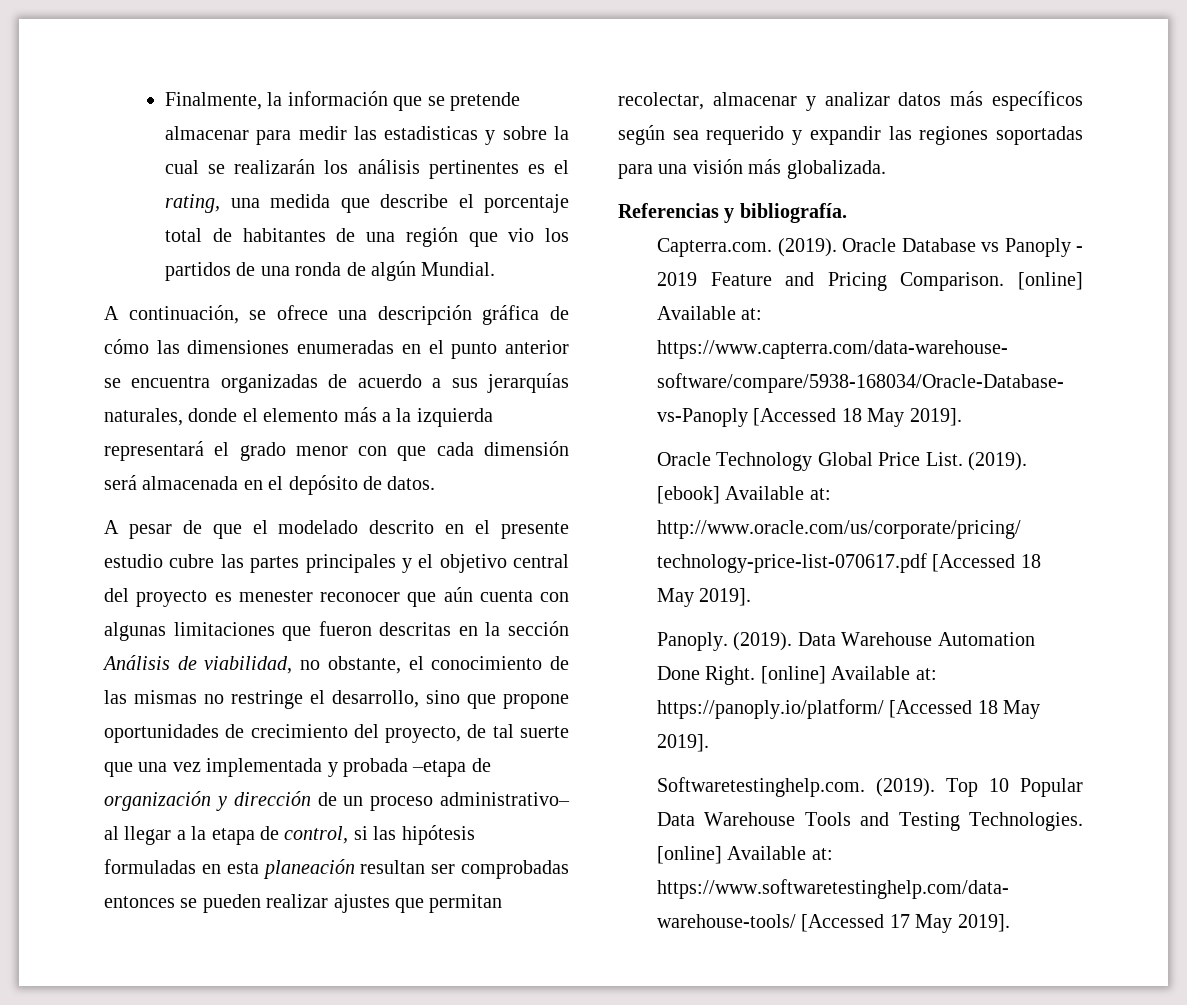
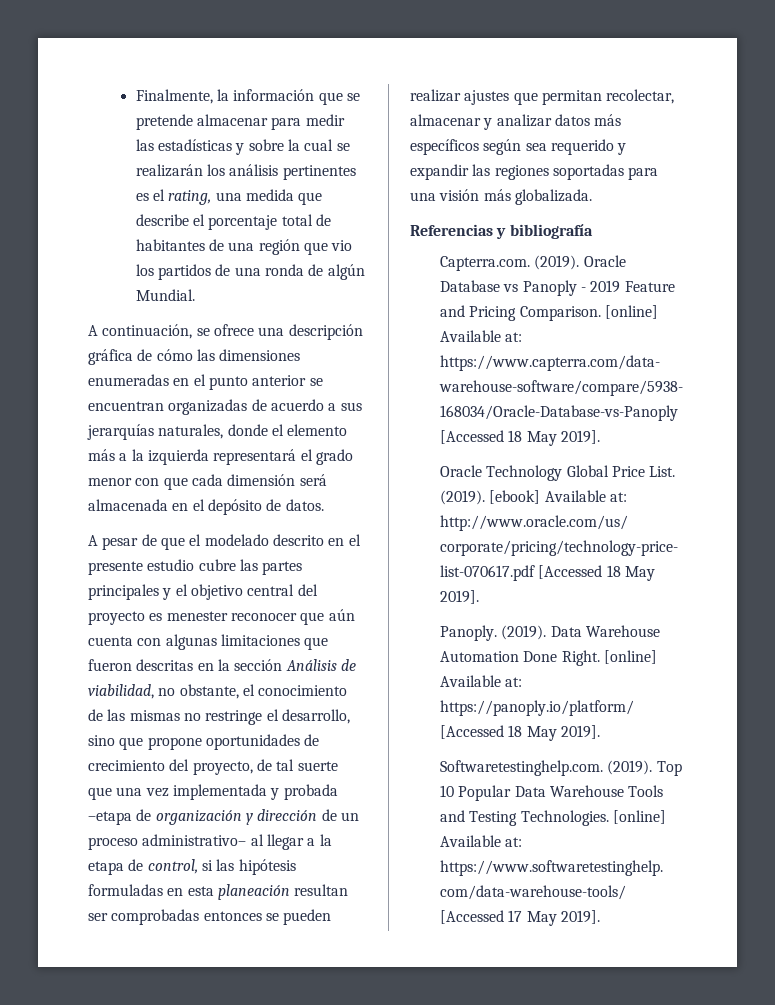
[384,126,479,140] estadisticas -> [157,139,232,151] estadísticas
[131,376,211,388] encuentra -> [88,401,164,411] encuentran
[739,203,847,223] bibliografía. -> [509,224,593,239] bibliografía

